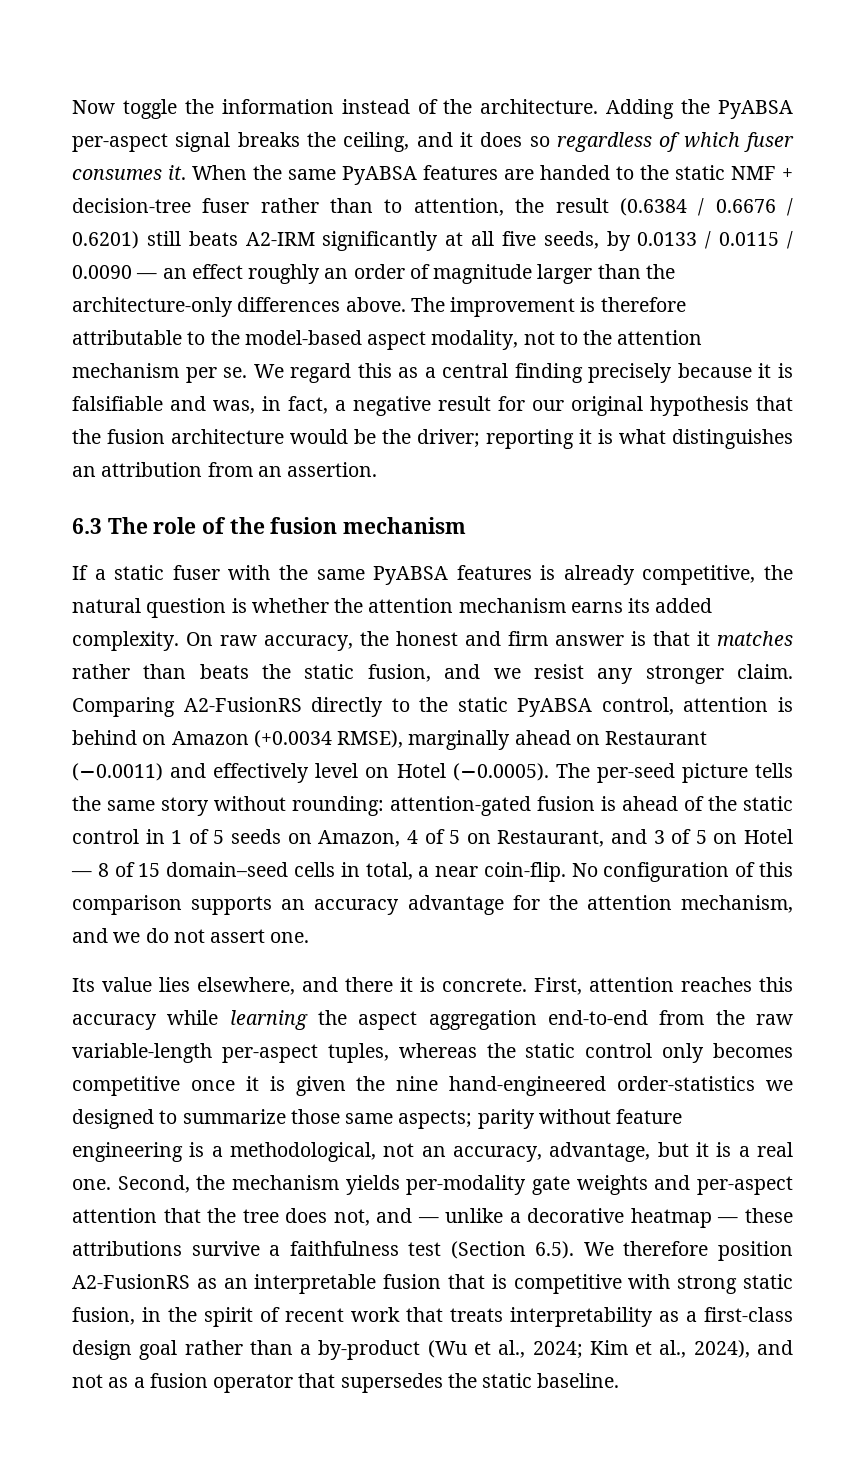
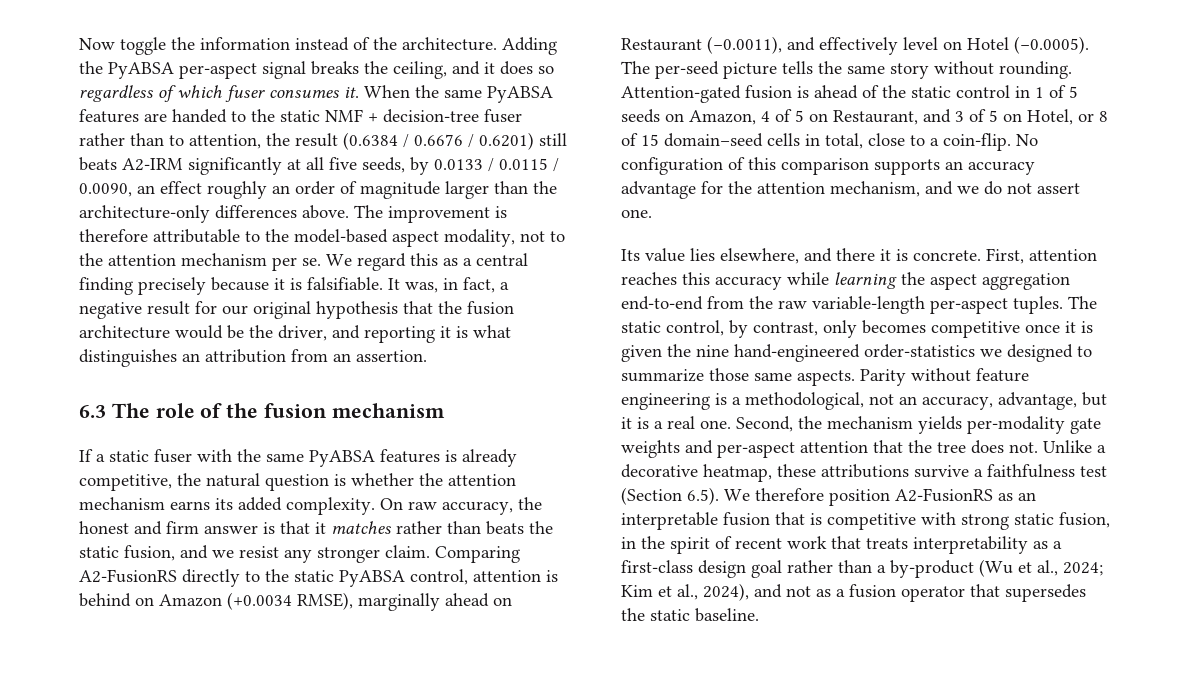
[72,265,158,279] 0.0090 — -> [79,183,132,197] 0.0090,
[72,396,206,411] falsifiable and -> [307,277,400,291] falsifiable. It
[417,429,480,448] driver; -> [278,325,360,341] driver, and
[72,763,163,781] (−0.0011) -> [707,36,782,54] (−0.0011),
[292,796,531,816] rounding: attention-gated -> [999,61,1072,79] [621,85,741,103] rounding. Attention-gated
[743,829,793,844] [71,871,92,877] Hotel — -> [1027,109,1094,125] Hotel, or
[418,866,479,877] a near -> [868,133,939,146] close to a
[327,1043,653,1063] tuples, whereas the static control -> [1013,296,1097,314] [621,320,818,338] tuples. The static control, by contrast,
[398,1109,535,1129] aspects; parity -> [797,369,906,386] aspects. Parity
[333,1208,739,1228] not, and — unlike a decorative heatmap — -> [1009,440,1106,453] [621,464,772,482] not. Unlike a decorative heatmap,

